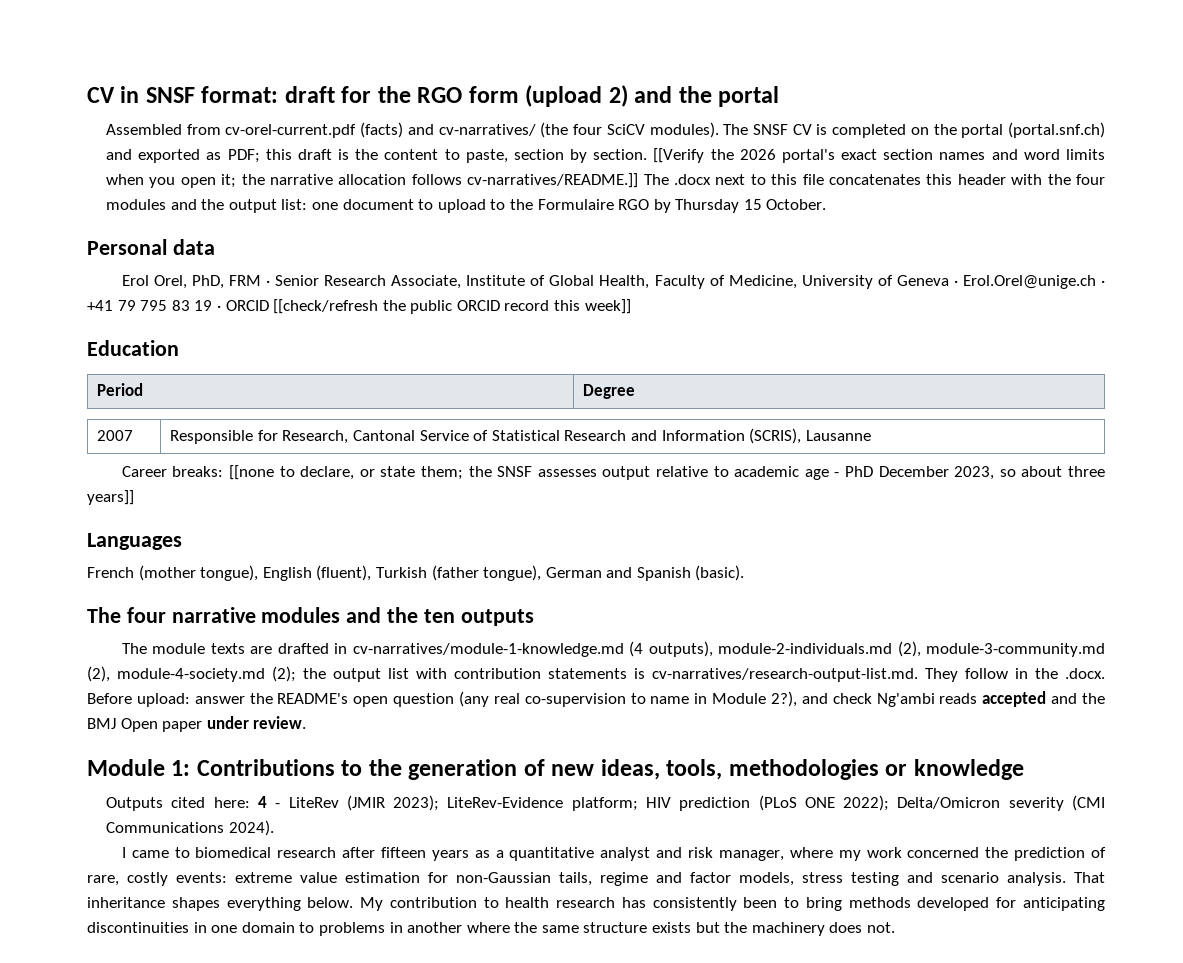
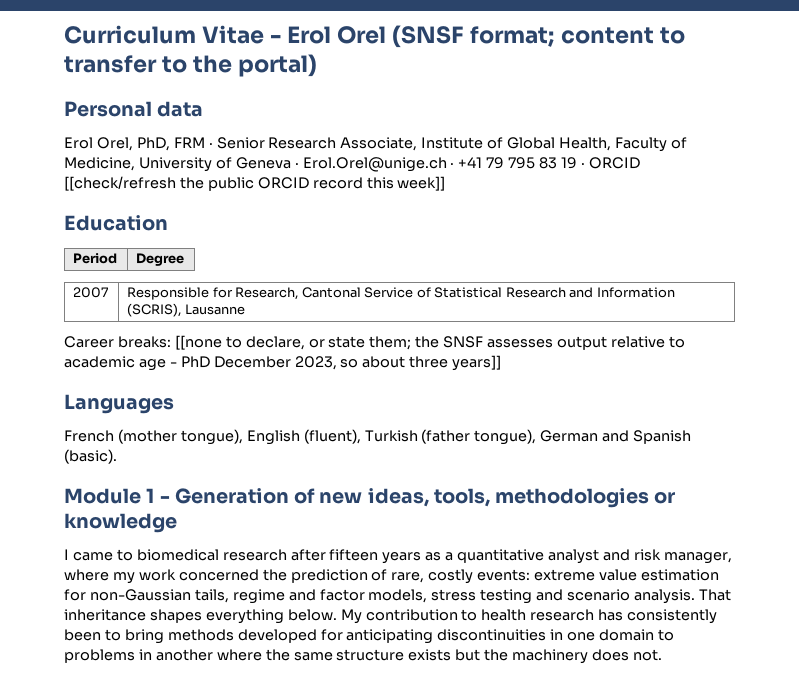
[87,85,780,107] [106,122,1105,138] [106,148,1106,163] [106,173,1106,188] [106,199,827,213] CV in SNSF format: draft for the RGO form (upload 2) and the portal // Assembled from cv-orel-current.pdf (facts) and cv-narratives/ (the four SciCV modules). The SNSF CV is completed on the portal (portal.snf.ch) and exported as PDF; this draft is the content to paste, section by section. [[Verify the 2026 portal's exact section names and word limits when you open it; the narrative allocation follows cv-narratives/README.]] The .docx next to this file concatenates this header with the four modules and the output list: one document to upload to the Formulaire RGO by Thursday 15 October. -> [64,25,685,48] [64,54,318,77] Curriculum Vitae - Erol Orel (SNSF format; content to transfer to the portal)
[87,607,534,626] [121,641,1105,657] [87,666,1105,682] [87,691,1106,707] [87,716,307,732] [87,759,518,780] The four narrative modules and the ten outputs // The module texts are drafted in cv-narratives/module-1-knowledge.md (4 outputs), module-2-individuals.md (2), module-3-community.md (2), module-4-society.md (2); the output list with contribution statements is cv-narratives/research-output-list.md. They follow in the .docx. Before upload: answer the README's open question (any real co-supervision to name in Module 2?), and check Ng'ambi reads accepted and the BMJ Open paper under review. // Module 1: Contributions to the generation -> [64,488,289,504] Module 1 - Generation
[106,795,1105,811] [106,820,274,836] // Outputs cited here: 4 - LiteRev (JMIR 2023); LiteRev-Evidence platform; HIV prediction (PLoS ONE 2022); Delta/Omicron severity (CMI Communications 2024). -> (177, 523) none

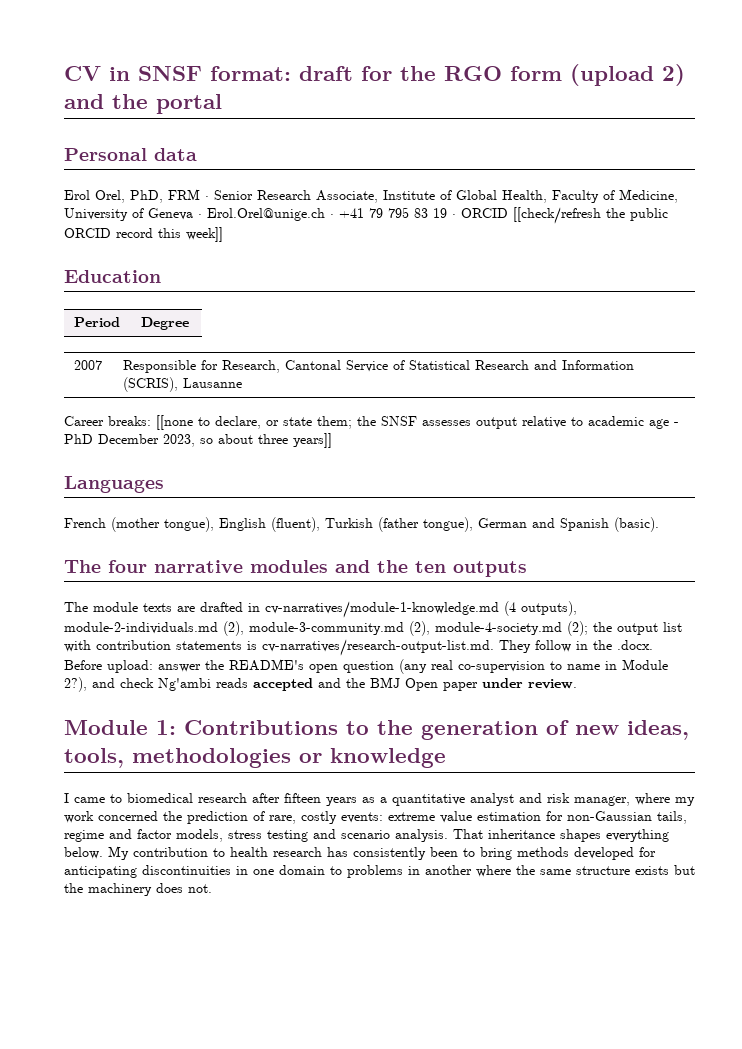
[64,25,685,48] [64,54,318,77] Curriculum Vitae - Erol Orel (SNSF format; content to transfer to the portal) -> [64,64,685,86] [64,94,222,114] CV in SNSF format: draft for the RGO form (upload 2) and the portal
[64,488,289,504] Module 1 - Generation -> [64,560,527,577] [64,601,577,618] [64,621,682,636] [64,639,653,656] [64,659,668,674] [64,677,577,692] [64,720,538,740] The four narrative modules and the ten outputs // The module texts are drafted in cv-narratives/module-1-knowledge.md (4 outputs), module-2-individuals.md (2), module-3-community.md (2), module-4-society.md (2); the output list with contribution statements is cv-narratives/research-output-list.md. They follow in the .docx. Before upload: answer the README's open question (any real co-supervision to name in Module 2?), and check Ng'ambi reads accepted and the BMJ Open paper under review. // Module 1: Contributions to the generation

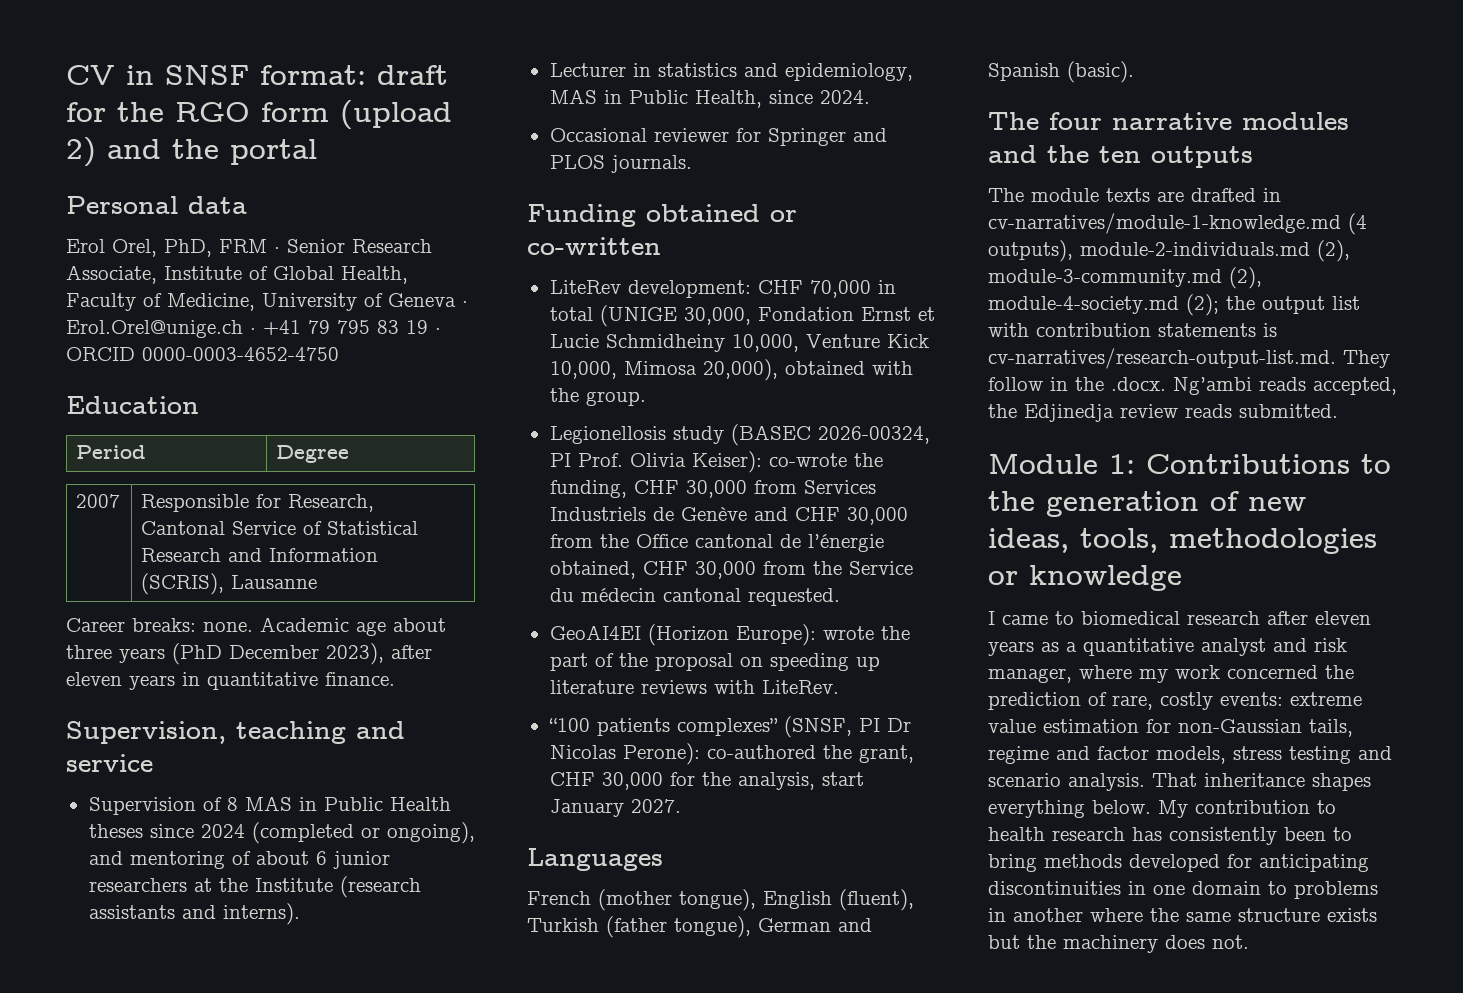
[513,207,668,224] [64,227,223,242] [[check/refresh the public ORCID record this week]] -> [142,347,339,361] 0000-0003-4652-4750
[156,415,679,430] [64,433,332,448] [[none to declare, or state them; the SNSF assesses output relative to academic age - PhD December 2023, so about three years]] -> [203,617,446,636] [66,643,432,665] [66,672,395,690] [66,721,405,744] [66,754,153,772] [88,796,451,815] [88,822,475,844] [88,851,390,869] [88,876,421,898] [88,903,300,925] [549,63,913,81] [549,89,870,108] [549,128,887,146] [549,155,692,173] [527,204,797,227] [527,237,661,255] [549,280,896,298] [549,305,935,327] [549,334,929,352] [549,359,913,381] [549,388,646,406] [549,424,930,446] [549,451,883,473] [549,480,876,498] [549,507,908,525] [549,534,884,552] [549,561,913,579] [549,588,840,606] [549,624,910,646] [549,653,880,671] [549,680,839,694] [548,716,911,738] [549,743,914,765] [549,772,864,790] [549,799,681,817] none. Academic age about three years (PhD December 2023), after eleven years in quantitative finance. // Supervision, teaching and service // Supervision of 8 MAS in Public Health theses since 2024 (completed or ongoing), and mentoring of about 6 junior researchers at the Institute (research assistants and interns). // Lecturer in statistics and epidemiology, MAS in Public Health, since 2024. // Occasional reviewer for Springer and PLOS journals. // Funding obtained or co-written // LiteRev development: CHF 70,000 in total (UNIGE 30,000, Fondation Ernst et Lucie Schmidheiny 10,000, Venture Kick 10,000, Mimosa 20,000), obtained with the group. // Legionellosis study (BASEC 2026-00324, PI Prof. Olivia Keiser): co-wrote the funding, CHF 30,000 from Services Industriels de Genève and CHF 30,000 from the Office cantonal de l’énergie obtained, CHF 30,000 from the Service du médecin cantonal requested. // GeoAI4EI (Horizon Europe): wrote the part of the proposal on speeding up literature reviews with LiteRev. // “100 patients complexes” (SNSF, PI Dr Nicolas Perone): co-authored the grant, CHF 30,000 for the analysis, start January 2027.
[64,659,668,674] [64,677,577,692] Before upload: answer the README's open question (any real co-supervision to name in Module 2?), and check Ng'ambi reads accepted and the BMJ Open paper under review. -> [1173,377,1397,395] [988,404,1338,422] Ng’ambi reads accepted, the Edjinedja review reads submitted.
[284,793,321,803] fifteen -> [1315,611,1371,625] eleven

